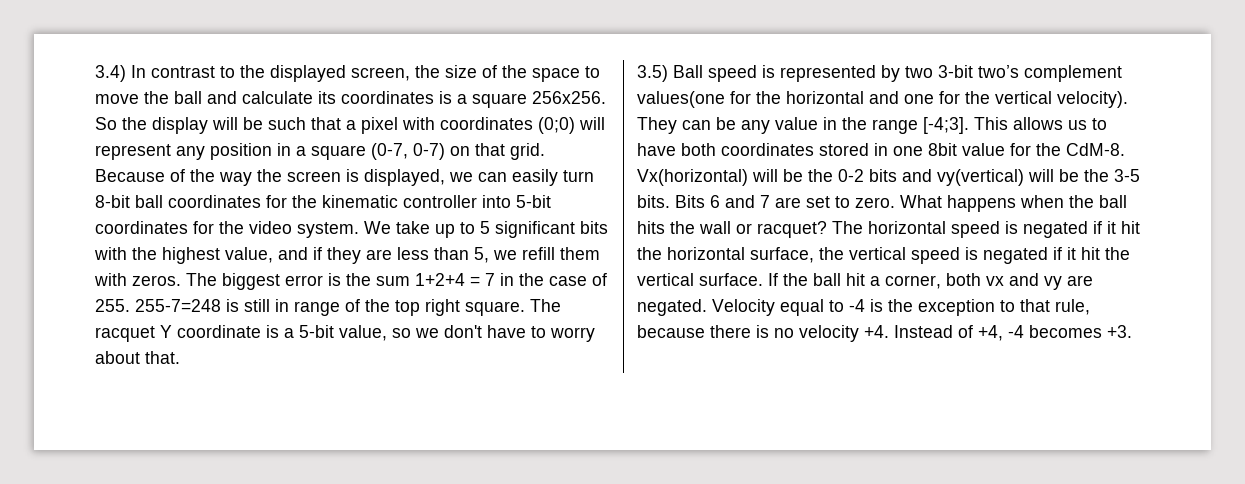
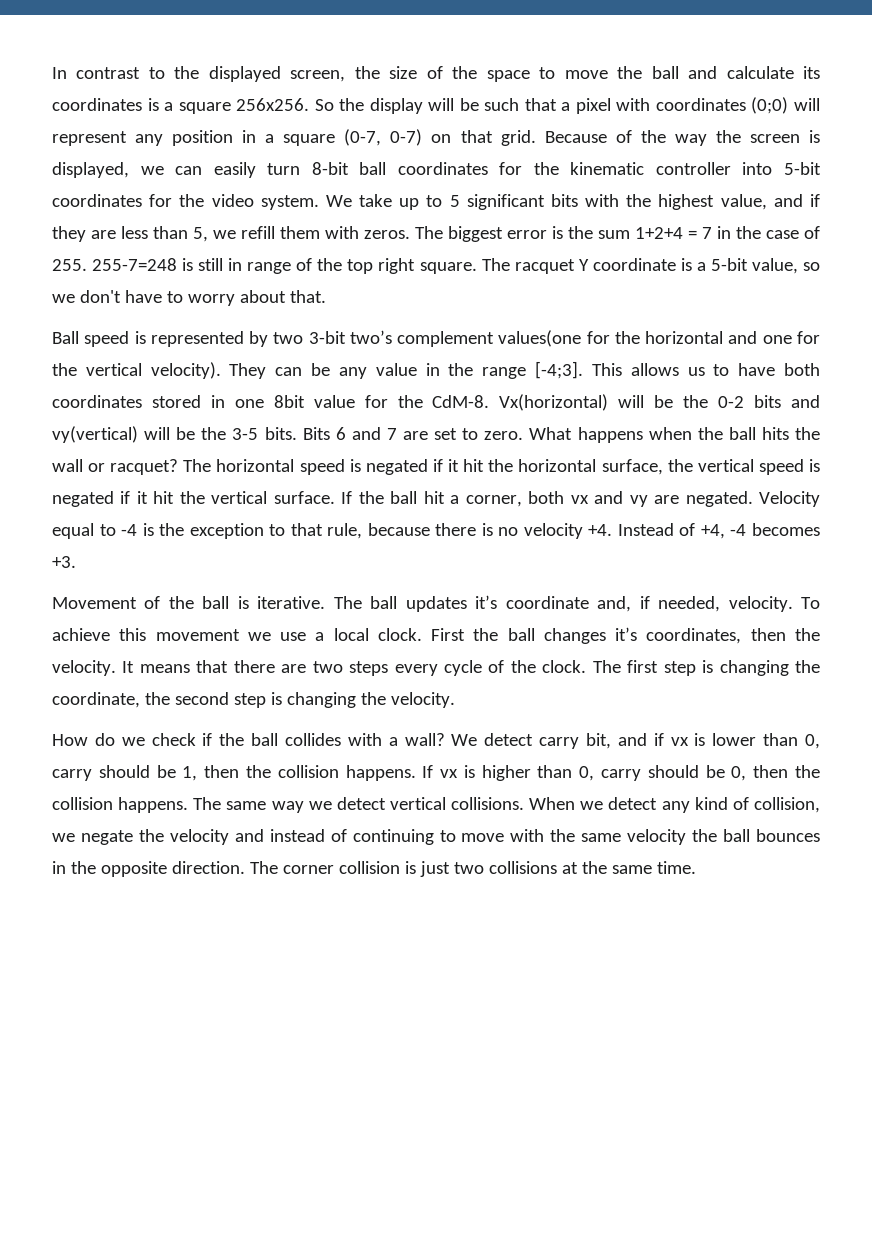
[95,65,126,82] 3.4) -> (52, 73) none
[637,65,668,82] 3.5) -> (326, 296) none
(1132, 331) none -> [52,595,820,612] [52,627,820,644] [52,660,821,676] [52,692,455,708] [52,733,821,749] [52,765,820,781] [52,797,820,813] [52,829,820,845] [52,861,696,877] // Movement of the ball is iterative. The ball updates it’s coordinate and, if needed, velocity. To achieve this movement we use a local clock. First the ball changes it’s coordinates, then the velocity. It means that there are two steps every cycle of the clock. The first step is changing the coordinate, the second step is changing the velocity. // How do we check if the ball collides with a wall? We detect carry bit, and if vx is lower than 0, carry should be 1, then the collision happens. If vx is higher than 0, carry should be 0, then the collision happens. The same way we detect vertical collisions. When we detect any kind of collision, we negate the velocity and instead of continuing to move with the same velocity the ball bounces in the opposite direction. The corner collision is just two collisions at the same time.

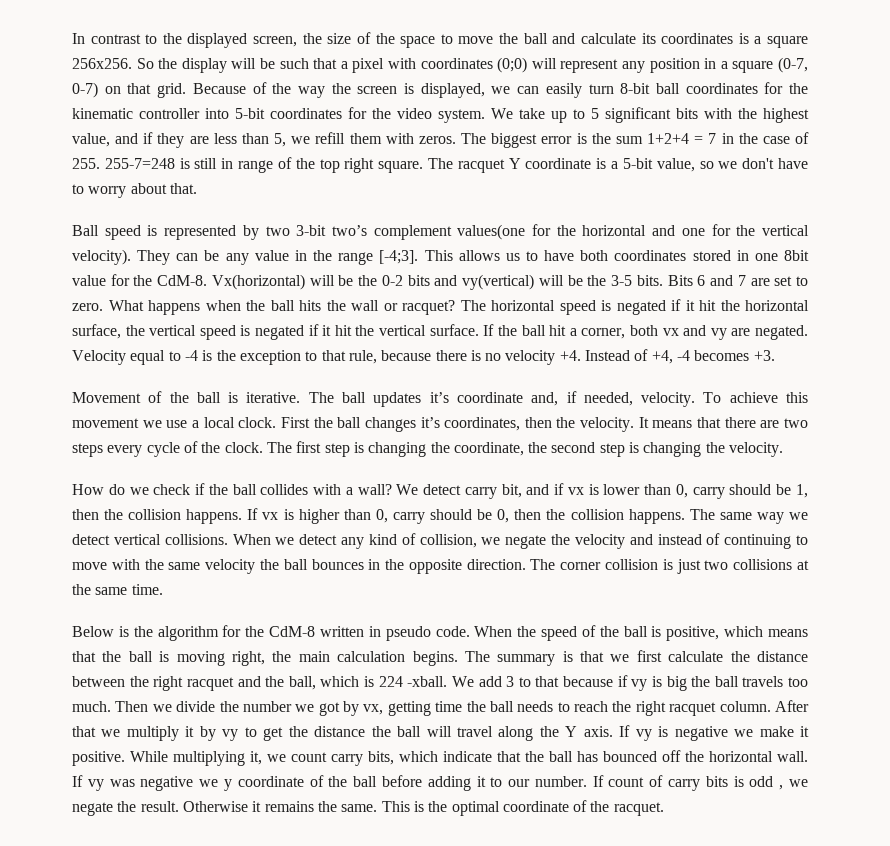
(696, 867) none -> [72,625,809,641] [72,650,809,666] [72,675,808,691] [72,700,810,716] [72,725,810,741] [72,750,808,766] [72,775,808,791] [72,800,664,816] // Below is the algorithm for the CdM-8 written in pseudo code. When the speed of the ball is positive, which means that the ball is moving right, the main calculation begins. The summary is that we first calculate the distance between the right racquet and the ball, which is 224 -xball. We add 3 to that because if vy is big the ball travels too much. Then we divide the number we got by vx, getting time the ball needs to reach the right racquet column. After that we multiply it by vy to get the distance the ball will travel along the Y axis. If vy is negative we make it positive. While multiplying it, we count carry bits, which indicate that the ball has bounced off the horizontal wall. If vy was negative we y coordinate of the ball before adding it to our number. If count of carry bits is odd , we negate the result. Otherwise it remains the same. This is the optimal coordinate of the racquet.

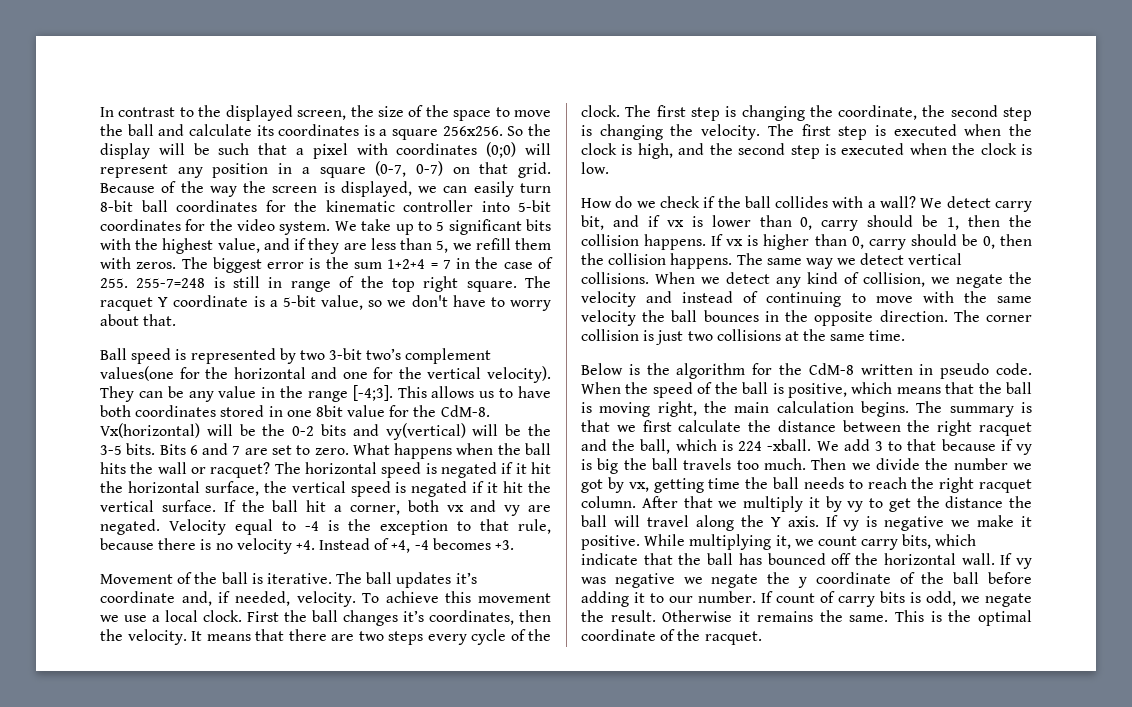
(784, 449) none -> [767,124,1032,140] [581,143,1032,159] [581,162,609,174] The first step is executed when the clock is high, and the second step is executed when the clock is low.
(219, 783) none -> [711,572,791,588] negate the
[749,776,784,790] odd , -> [926,591,956,606] odd,

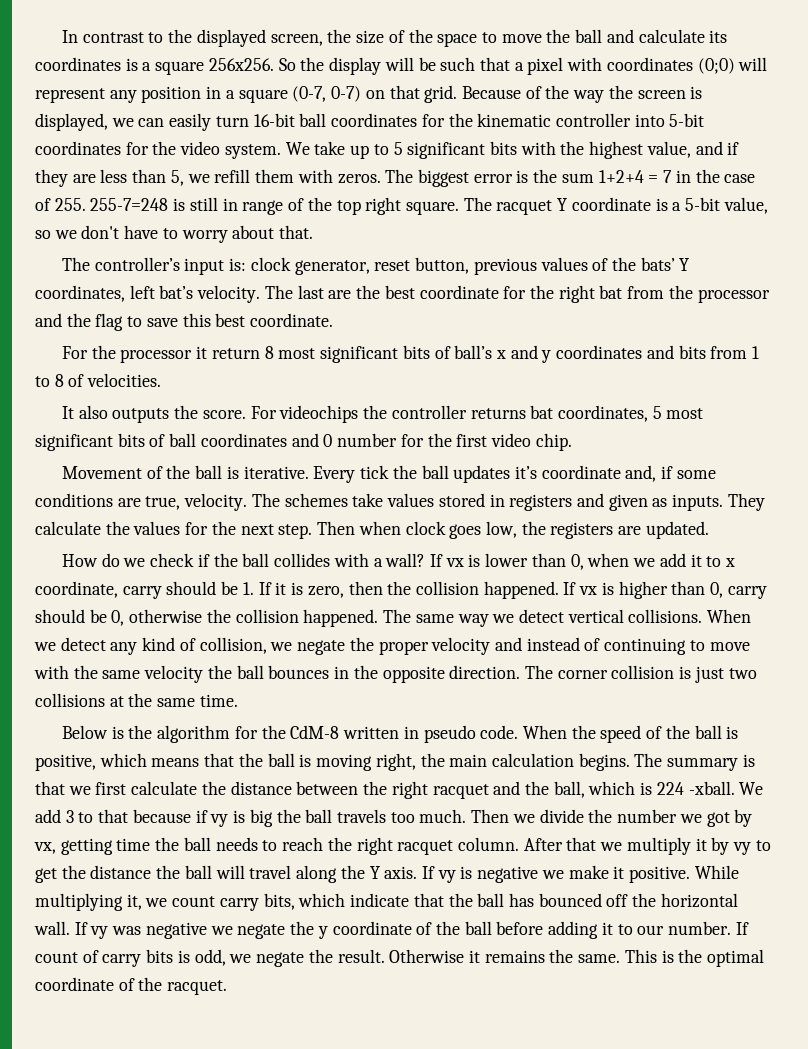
[100,200,133,212] 8-bit -> [253,113,295,127] 16-bit
[100,348,492,364] [100,366,551,383] [100,385,551,402] [100,405,490,417] [100,423,552,440] [100,443,551,459] [100,462,551,478] [100,481,552,497] [100,500,551,516] [100,519,551,535] [100,538,515,554] Ball speed is represented by two 3-bit two’s complement values(one for the horizontal and one for the vertical velocity). They can be any value in the range [-4;3]. This allows us to have both coordinates stored in one 8bit value for the CdM-8. Vx(horizontal) will be the 0-2 bits and vy(vertical) will be the 3-5 bits. Bits 6 and 7 are set to zero. What happens when the ball hits the wall or racquet? The horizontal speed is negated if it hit the horizontal surface, the vertical speed is negated if it hit the vertical surface. If the ball hit a corner, both vx and vy are negated. Velocity equal to -4 is the exception to that rule, because there is no velocity +4. Instead of +4, -4 becomes +3. -> [62,257,690,275] [35,285,770,303] [35,313,334,331] [62,345,760,363] [35,373,162,387] [62,405,704,423] [35,433,572,451] The controller’s input is: clock generator, reset button, previous values of the bats’ Y coordinates, left bat’s velocity. The last are the best coordinate for the right bat from the processor and the flag to save this best coordinate. // For the processor it return 8 most significant bits of ball’s x and y coordinates and bits from 1 to 8 of velocities. // It also outputs the score. For videochips the controller returns bat coordinates, 5 most significant bits of ball coordinates and 0 number for the first video chip.
[336,572,363,584] The -> [313,465,417,483] Every tick the
[234,591,551,607] [100,610,551,626] [100,629,551,645] [581,105,1032,121] [581,124,1032,140] [581,143,1032,159] [581,162,609,174] needed, velocity. To achieve this movement we use a local clock. First the ball changes it’s coordinates, then the velocity. It means that there are two steps every cycle of the clock. The first step is changing the coordinate, the second step is changing the velocity. The first step is executed when the clock is high, and the second step is executed when the clock is low. -> [676,470,716,479] [35,493,765,511] [35,521,709,539] some conditions are true, velocity. The schemes take values stored in registers and given as inputs. They calculate the values for the next step. Then when clock goes low, the registers are updated.
[920,196,1032,212] [581,215,660,230] We detect carry bit, and if -> [430,554,444,567] If
[821,215,1032,231] [581,234,707,250] carry should be 1, then the collision happens. -> [587,553,735,567] [35,581,559,599] when we add it to x coordinate, carry should be 1. If it is zero, then the collision happened.
[999,234,1032,246] [581,253,733,269] then the collision happens. -> [129,609,379,627] otherwise the collision happened.
(1032, 278) none -> [378,641,429,655] proper

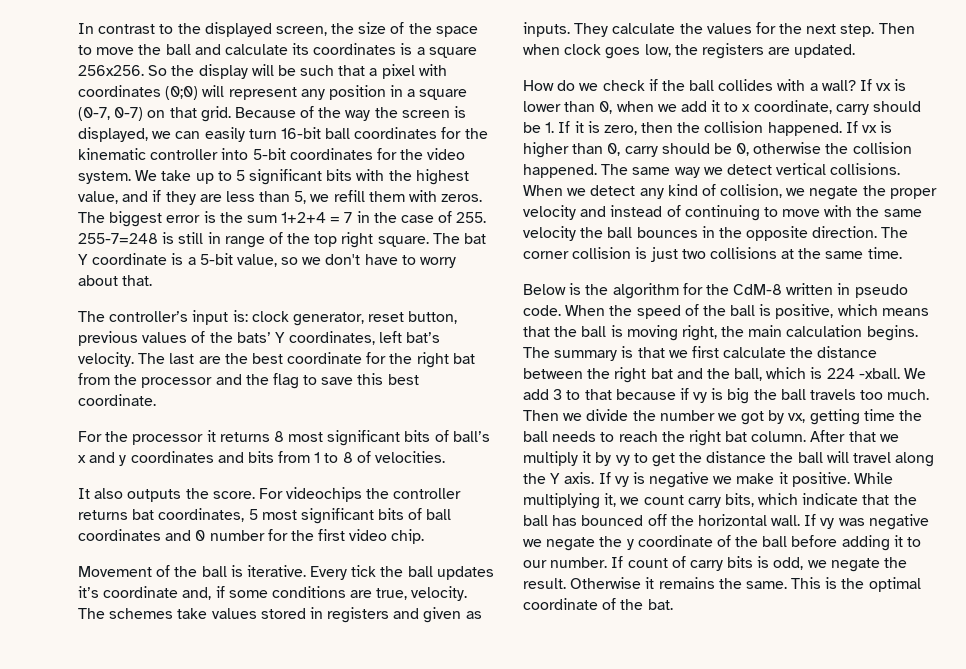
[496,200,553,215] racquet -> [464,233,487,244] bat
[211,348,260,359] return -> [219,432,270,442] returns
[432,784,489,799] racquet -> [650,368,673,379] bat
[397,840,454,855] racquet -> [725,431,748,442] bat
[167,980,228,995] racquet. -> [647,599,673,610] bat.

